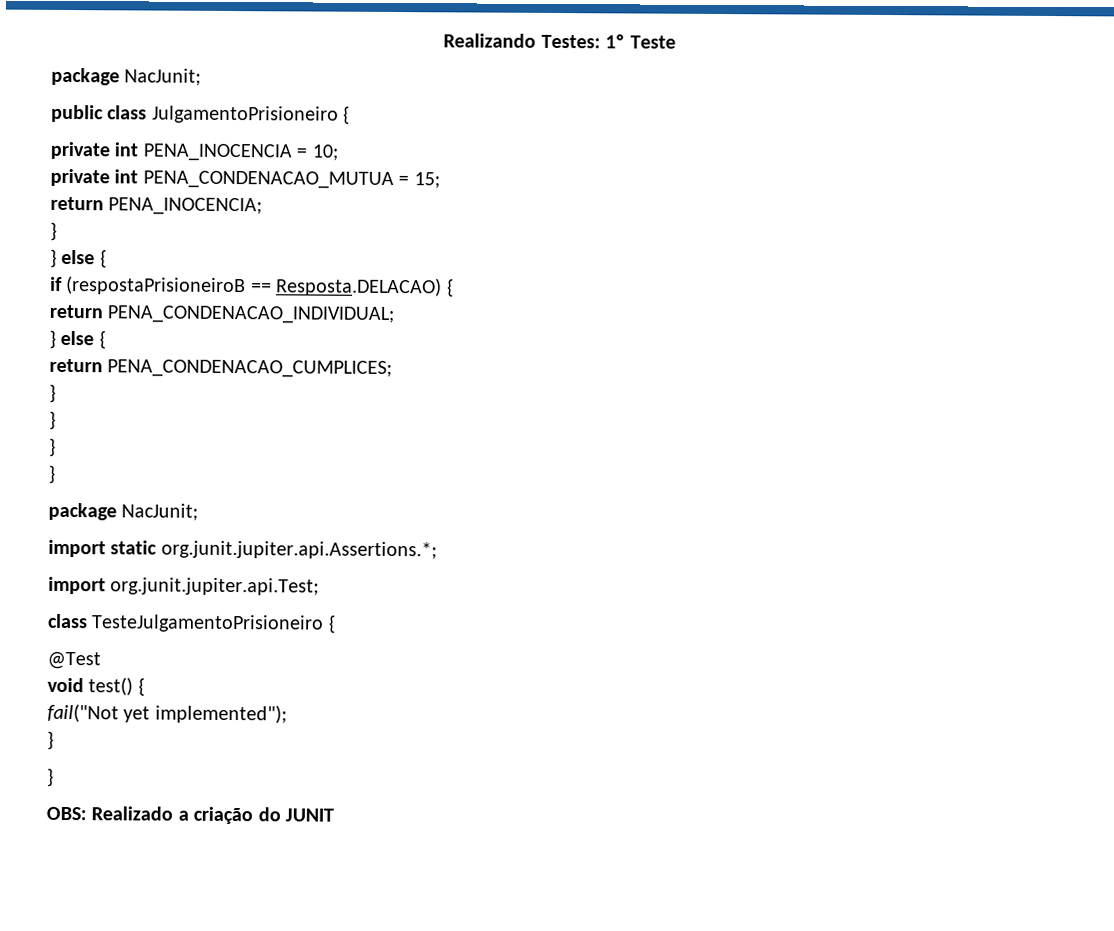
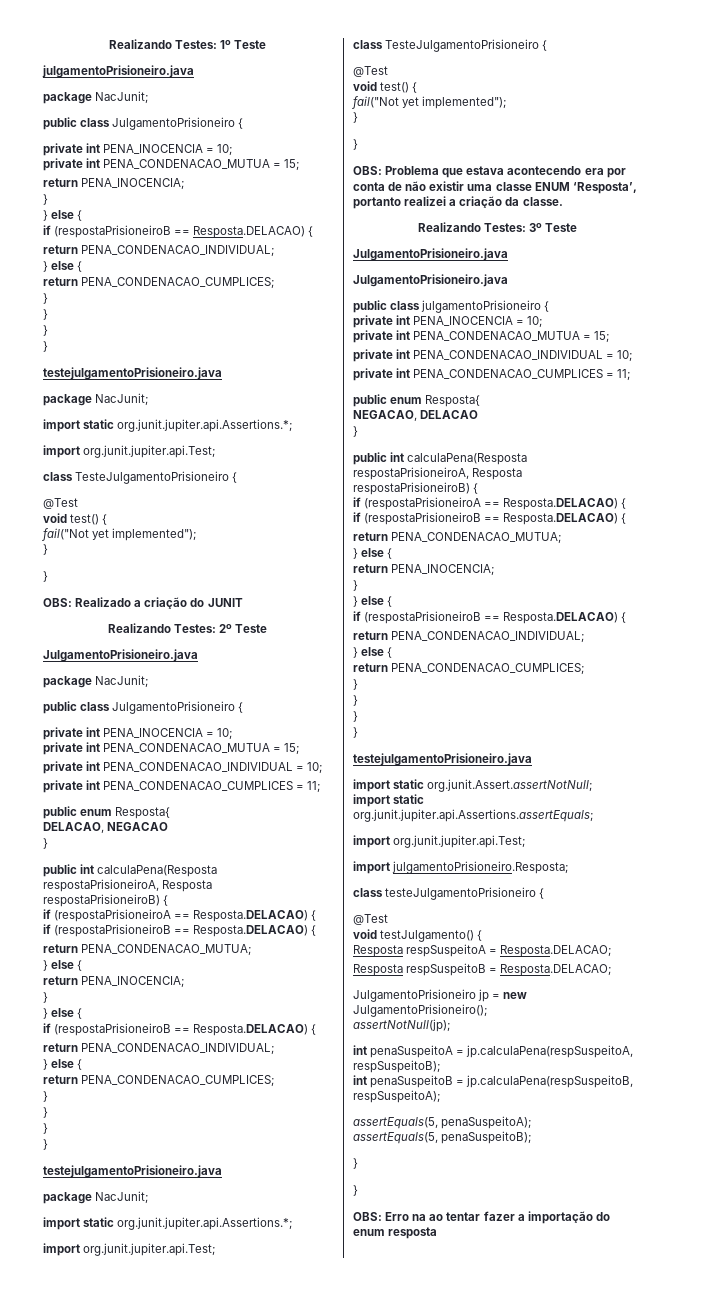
(676, 42) none -> [42,65,194,78] // julgamentoPrisioneiro.java
(55, 474) none -> [43,367,222,380] // testejulgamentoPrisioneiro.java
(334, 815) none -> [107,623,268,633] [43,649,198,662] [43,675,149,688] [43,701,244,714] [43,727,233,740] [43,742,300,755] [43,761,323,774] [43,780,321,793] [43,806,171,819] [43,822,169,833] [43,838,48,849] [43,864,218,877] [43,879,213,892] [43,894,169,907] [43,909,317,922] [43,924,317,937] [43,944,252,956] [43,960,83,971] [43,976,185,988] [43,992,48,1003] [43,1008,83,1019] [43,1023,317,1036] [43,1043,275,1055] [43,1059,83,1070] [43,1075,275,1087] [43,1091,48,1102] [43,1107,48,1118] [43,1123,48,1134] [43,1139,48,1150] [43,1165,222,1178] [43,1191,149,1204] [43,1217,293,1230] [43,1243,216,1256] [353,39,548,52] [353,66,388,77] [353,81,418,93] [352,96,507,109] [353,112,358,123] [353,139,358,150] [353,166,626,178] [353,181,637,194] [353,196,563,209] [417,222,578,232] [353,248,508,261] [353,274,508,287] [353,300,550,313] [353,315,543,328] [353,330,610,343] [353,349,633,362] [353,368,631,381] [353,394,481,407] [353,410,479,421] [353,426,358,437] [353,452,528,465] [353,467,523,480] [353,482,479,495] [353,497,627,510] [353,512,627,525] [353,532,562,544] [353,548,393,559] [353,564,495,576] [353,580,358,591] [353,596,393,607] [353,611,627,624] [353,631,585,643] [353,647,393,658] [353,663,585,675] [353,679,358,690] [353,695,358,706] [353,711,358,722] [353,727,358,738] [353,753,532,766] [353,779,593,792] [353,794,425,807] [353,809,593,822] [353,835,526,848] [353,861,569,874] [353,887,545,900] [353,914,388,925] [353,929,483,942] [353,944,612,957] [353,963,612,976] [353,989,528,1002] [353,1004,487,1017] [353,1019,450,1032] [353,1045,634,1058] [353,1060,440,1073] [353,1075,634,1088] [353,1090,440,1103] [353,1116,532,1129] [353,1131,532,1144] [353,1158,358,1169] [353,1185,358,1196] [353,1211,610,1224] [353,1227,438,1239] // Realizando Testes: 2º Teste // JulgamentoPrisioneiro.java // package NacJunit; // public class JulgamentoPrisioneiro { // private int PENA_INOCENCIA = 10; // private int PENA_CONDENACAO_MUTUA = 15; // private int PENA_CONDENACAO_INDIVIDUAL = 10; // private int PENA_CONDENACAO_CUMPLICES = 11; // public enum Resposta{ // DELACAO, NEGACAO // } // public int calculaPena(Resposta respostaPrisioneiroA, Resposta respostaPrisioneiroB) { // if (respostaPrisioneiroA == Resposta.DELACAO) { // if (respostaPrisioneiroB == Resposta.DELACAO) { // return PENA_CONDENACAO_MUTUA; // } else { // return PENA_INOCENCIA; // } // } else { // if (respostaPrisioneiroB == Resposta.DELACAO) { // return PENA_CONDENACAO_INDIVIDUAL; // } else { // return PENA_CONDENACAO_CUMPLICES; // } // } // } // } // testejulgamentoPrisioneiro.java // package NacJunit; // import static org.junit.jupiter.api.Assertions.*; // import org.junit.jupiter.api.Test; // class TesteJulgamentoPrisioneiro { // @Test // void test() { // fail("Not yet implemented"); // } // } // OBS: Problema que estava acontecendo era por conta de não existir uma classe ENUM ‘Resposta’, portanto realizei a criação da classe. // Realizando Testes: 3º Teste // JulgamentoPrisioneiro.java // JulgamentoPrisioneiro.java // public class julgamentoPrisioneiro { // private int PENA_INOCENCIA = 10; // private int PENA_CONDENACAO_MUTUA = 15; // private int PENA_CONDENACAO_INDIVIDUAL = 10; // private int PENA_CONDENACAO_CUMPLICES = 11; // public enum Resposta{ // NEGACAO, DELACAO // } // public int calculaPena(Resposta respostaPrisioneiroA, Resposta respostaPrisioneiroB) { // if (respostaPrisioneiroA == Resposta.DELACAO) { // if (respostaPrisioneiroB == Resposta.DELACAO) { // return PENA_CONDENACAO_MUTUA; // } else { // return PENA_INOCENCIA; // } // } else { // if (respostaPrisioneiroB == Resposta.DELACAO) { // return PENA_CONDENACAO_INDIVIDUAL; // } else { // return PENA_CONDENACAO_CUMPLICES; // } // } // } // } // testejulgamentoPrisioneiro.java // import static org.junit.Assert.assertNotNull; // import static org.junit.jupiter.api.Assertions.assertEquals; // import org.junit.jupiter.api.Test; // import julgamentoPrisioneiro.Resposta; // class testeJulgamentoPrisioneiro { // @Test // void testJulgamento() { // Resposta respSuspeitoA = Resposta.DELACAO; // Resposta respSuspeitoB = Resposta.DELACAO; // JulgamentoPrisioneiro jp = new JulgamentoPrisioneiro(); // assertNotNull(jp); // int penaSuspeitoA = jp.calculaPena(respSuspeitoA, respSuspeitoB); // int penaSuspeitoB = jp.calculaPena(respSuspeitoB, respSuspeitoA); // assertEquals(5, penaSuspeitoA); // assertEquals(5, penaSuspeitoB); // } // } // OBS: Erro na ao tentar fazer a importação do enum resposta

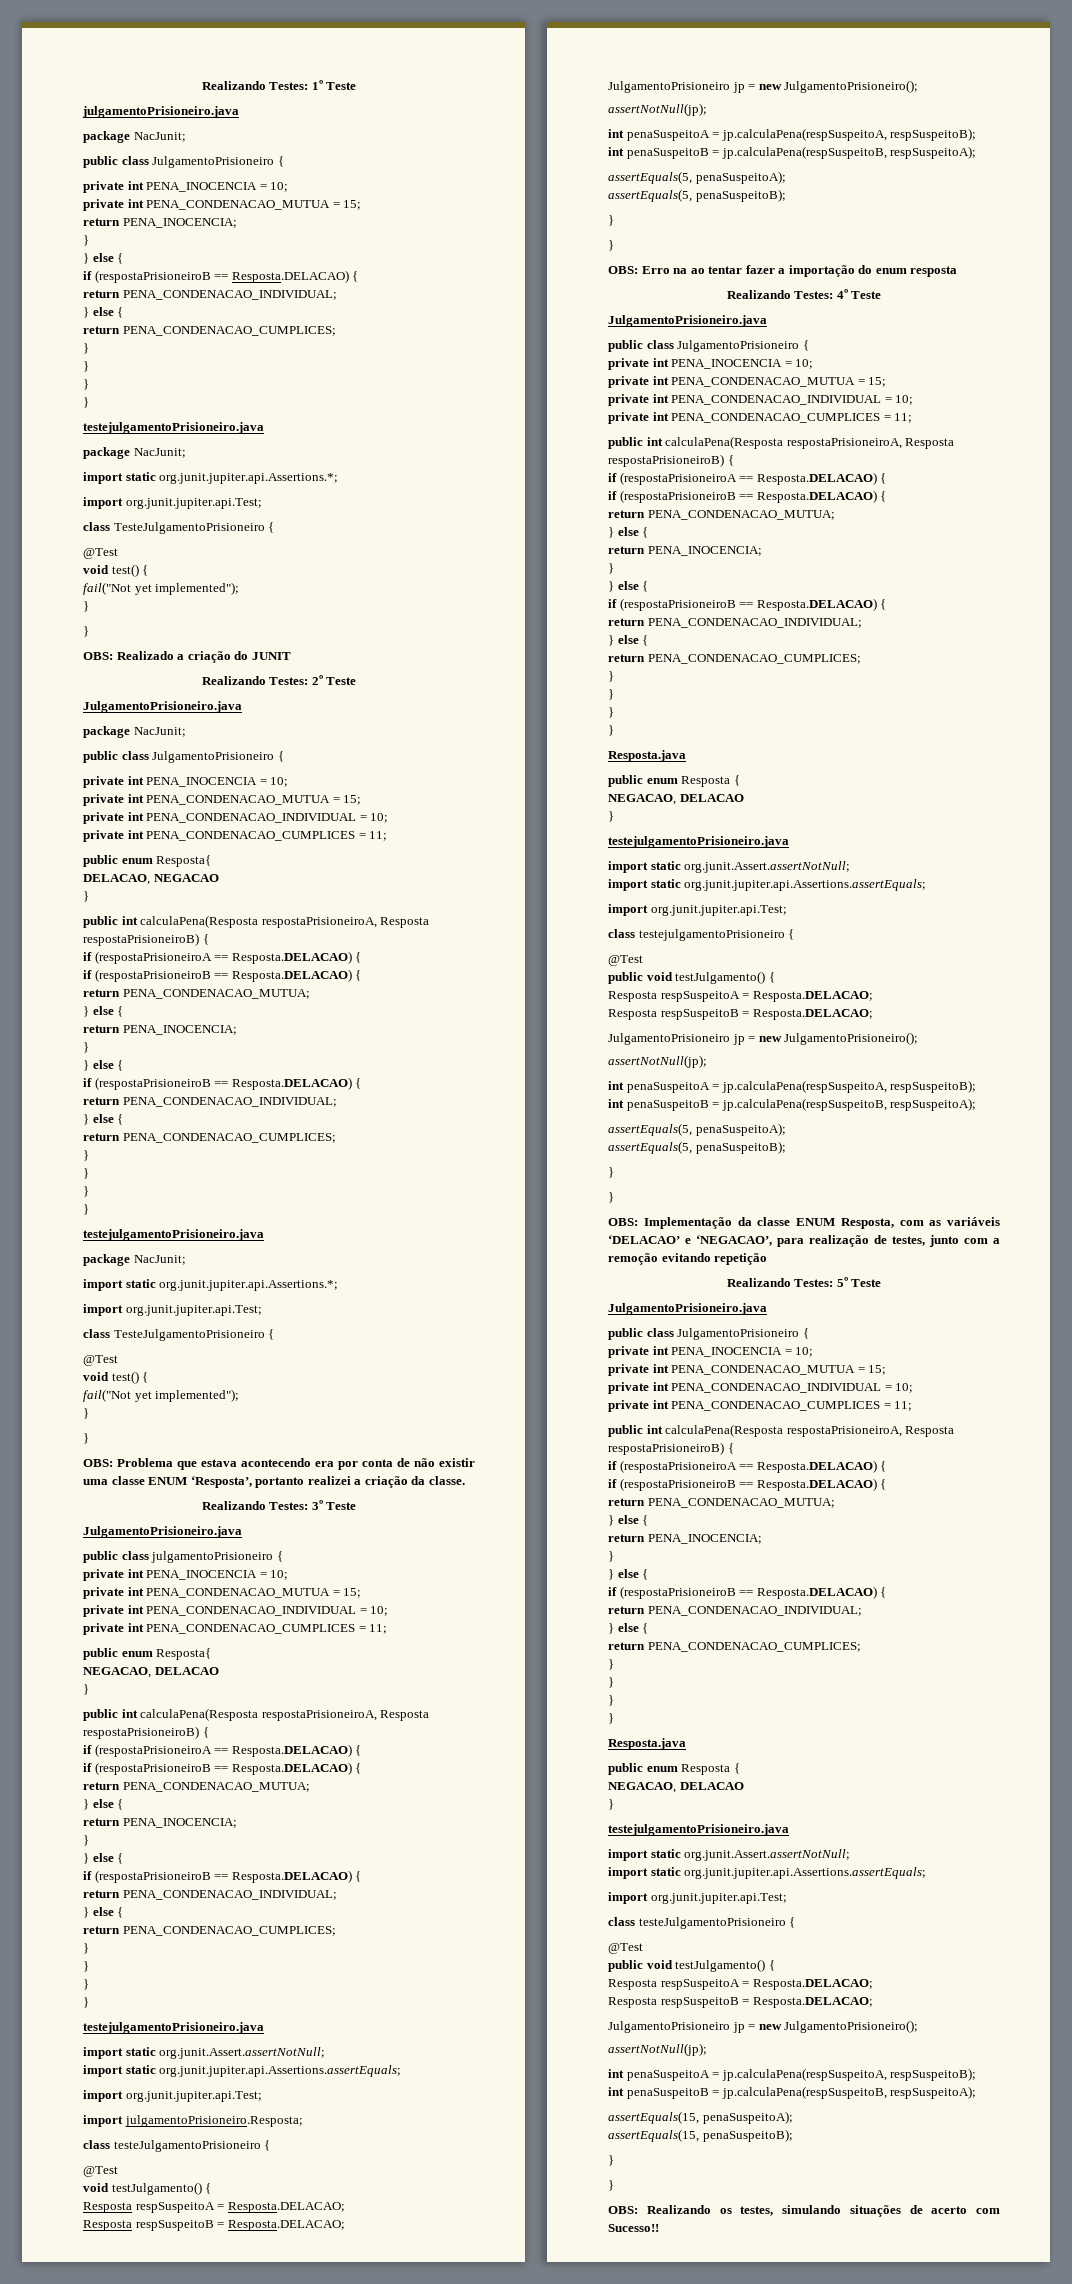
[353,274,508,287] // JulgamentoPrisioneiro.java -> (242, 1532) none
(438, 1233) none -> [726,289,882,299] [608,315,767,327] [608,340,809,352] [608,358,814,370] [608,376,887,388] [608,394,914,406] [608,412,913,424] [608,436,955,449] [608,454,734,467] [608,472,887,485] [608,490,887,503] [608,510,835,520] [608,527,649,538] [608,546,762,556] [608,563,614,574] [608,581,649,592] [608,598,887,611] [608,618,862,628] [608,635,649,646] [608,654,861,664] [608,671,614,682] [608,689,614,700] [608,707,614,718] [608,725,614,736] [608,750,686,762] [608,775,740,787] [608,794,744,805] [608,811,614,822] [608,836,789,848] [608,861,851,873] [608,879,927,891] [608,904,787,916] [608,929,795,941] [608,955,643,966] [608,971,775,984] [608,991,873,1002] [608,1009,873,1020] [608,1032,919,1045] [608,1055,707,1068] [608,1080,977,1093] [608,1098,977,1111] [608,1123,786,1136] [608,1141,786,1154] [608,1167,614,1178] [608,1192,614,1203] [608,1217,1000,1229] [608,1235,1000,1247] [608,1253,768,1265] [726,1277,882,1287] [608,1303,767,1315] [608,1328,809,1340] [608,1346,814,1358] [608,1364,887,1376] [608,1382,914,1394] [608,1400,913,1412] [608,1424,955,1437] [608,1442,734,1455] [608,1460,887,1473] [608,1478,887,1491] [608,1498,835,1508] [608,1515,649,1526] [608,1534,762,1544] [608,1551,614,1562] [608,1569,649,1580] [608,1586,887,1599] [608,1606,862,1616] [608,1623,649,1634] [608,1642,861,1652] [608,1659,614,1670] [608,1677,614,1688] [608,1695,614,1706] [608,1713,614,1724] [608,1738,686,1750] [608,1763,740,1775] [608,1782,744,1793] [608,1799,614,1810] [608,1824,789,1836] [608,1849,851,1861] [608,1867,927,1879] [608,1892,787,1904] [608,1917,796,1929] [608,1943,643,1954] [608,1959,775,1972] [608,1979,873,1990] [608,1997,873,2008] [608,2020,919,2033] [608,2043,707,2056] [608,2068,977,2081] [608,2086,977,2099] [608,2111,793,2124] [608,2129,793,2142] [608,2155,614,2166] [608,2180,614,2191] [608,2205,1000,2217] [608,2224,659,2232] // Realizando Testes: 4º Teste // JulgamentoPrisioneiro.java // public class JulgamentoPrisioneiro { // private int PENA_INOCENCIA = 10; // private int PENA_CONDENACAO_MUTUA = 15; // private int PENA_CONDENACAO_INDIVIDUAL = 10; // private int PENA_CONDENACAO_CUMPLICES = 11; // public int calculaPena(Resposta respostaPrisioneiroA, Resposta respostaPrisioneiroB) { // if (respostaPrisioneiroA == Resposta.DELACAO) { // if (respostaPrisioneiroB == Resposta.DELACAO) { // return PENA_CONDENACAO_MUTUA; // } else { // return PENA_INOCENCIA; // } // } else { // if (respostaPrisioneiroB == Resposta.DELACAO) { // return PENA_CONDENACAO_INDIVIDUAL; // } else { // return PENA_CONDENACAO_CUMPLICES; // } // } // } // } // Resposta.java // public enum Resposta { // NEGACAO, DELACAO // } // testejulgamentoPrisioneiro.java // import static org.junit.Assert.assertNotNull; // import static org.junit.jupiter.api.Assertions.assertEquals; // import org.junit.jupiter.api.Test; // class testejulgamentoPrisioneiro { // @Test // public void testJulgamento() { // Resposta respSuspeitoA = Resposta.DELACAO; // Resposta respSuspeitoB = Resposta.DELACAO; // JulgamentoPrisioneiro jp = new JulgamentoPrisioneiro(); // assertNotNull(jp); // int penaSuspeitoA = jp.calculaPena(respSuspeitoA, respSuspeitoB); // int penaSuspeitoB = jp.calculaPena(respSuspeitoB, respSuspeitoA); // assertEquals(5, penaSuspeitoA); // assertEquals(5, penaSuspeitoB); // } // } // OBS: Implementação da classe ENUM Resposta, com as variáveis ‘DELACAO’ e ‘NEGACAO’, para realização de testes, junto com a remoção evitando repetição // Realizando Testes: 5º Teste // JulgamentoPrisioneiro.java // public class JulgamentoPrisioneiro { // private int PENA_INOCENCIA = 10; // private int PENA_CONDENACAO_MUTUA = 15; // private int PENA_CONDENACAO_INDIVIDUAL = 10; // private int PENA_CONDENACAO_CUMPLICES = 11; // public int calculaPena(Resposta respostaPrisioneiroA, Resposta respostaPrisioneiroB) { // if (respostaPrisioneiroA == Resposta.DELACAO) { // if (respostaPrisioneiroB == Resposta.DELACAO) { // return PENA_CONDENACAO_MUTUA; // } else { // return PENA_INOCENCIA; // } // } else { // if (respostaPrisioneiroB == Resposta.DELACAO) { // return PENA_CONDENACAO_INDIVIDUAL; // } else { // return PENA_CONDENACAO_CUMPLICES; // } // } // } // } // Resposta.java // public enum Resposta { // NEGACAO, DELACAO // } // testejulgamentoPrisioneiro.java // import static org.junit.Assert.assertNotNull; // import static org.junit.jupiter.api.Assertions.assertEquals; // import org.junit.jupiter.api.Test; // class testeJulgamentoPrisioneiro { // @Test // public void testJulgamento() { // Resposta respSuspeitoA = Resposta.DELACAO; // Resposta respSuspeitoB = Resposta.DELACAO; // JulgamentoPrisioneiro jp = new JulgamentoPrisioneiro(); // assertNotNull(jp); // int penaSuspeitoA = jp.calculaPena(respSuspeitoA, respSuspeitoB); // int penaSuspeitoB = jp.calculaPena(respSuspeitoB, respSuspeitoA); // assertEquals(15, penaSuspeitoA); // assertEquals(15, penaSuspeitoB); // } // } // OBS: Realizando os testes, simulando situações de acerto com Sucesso!!

